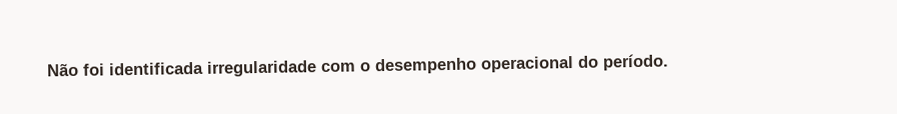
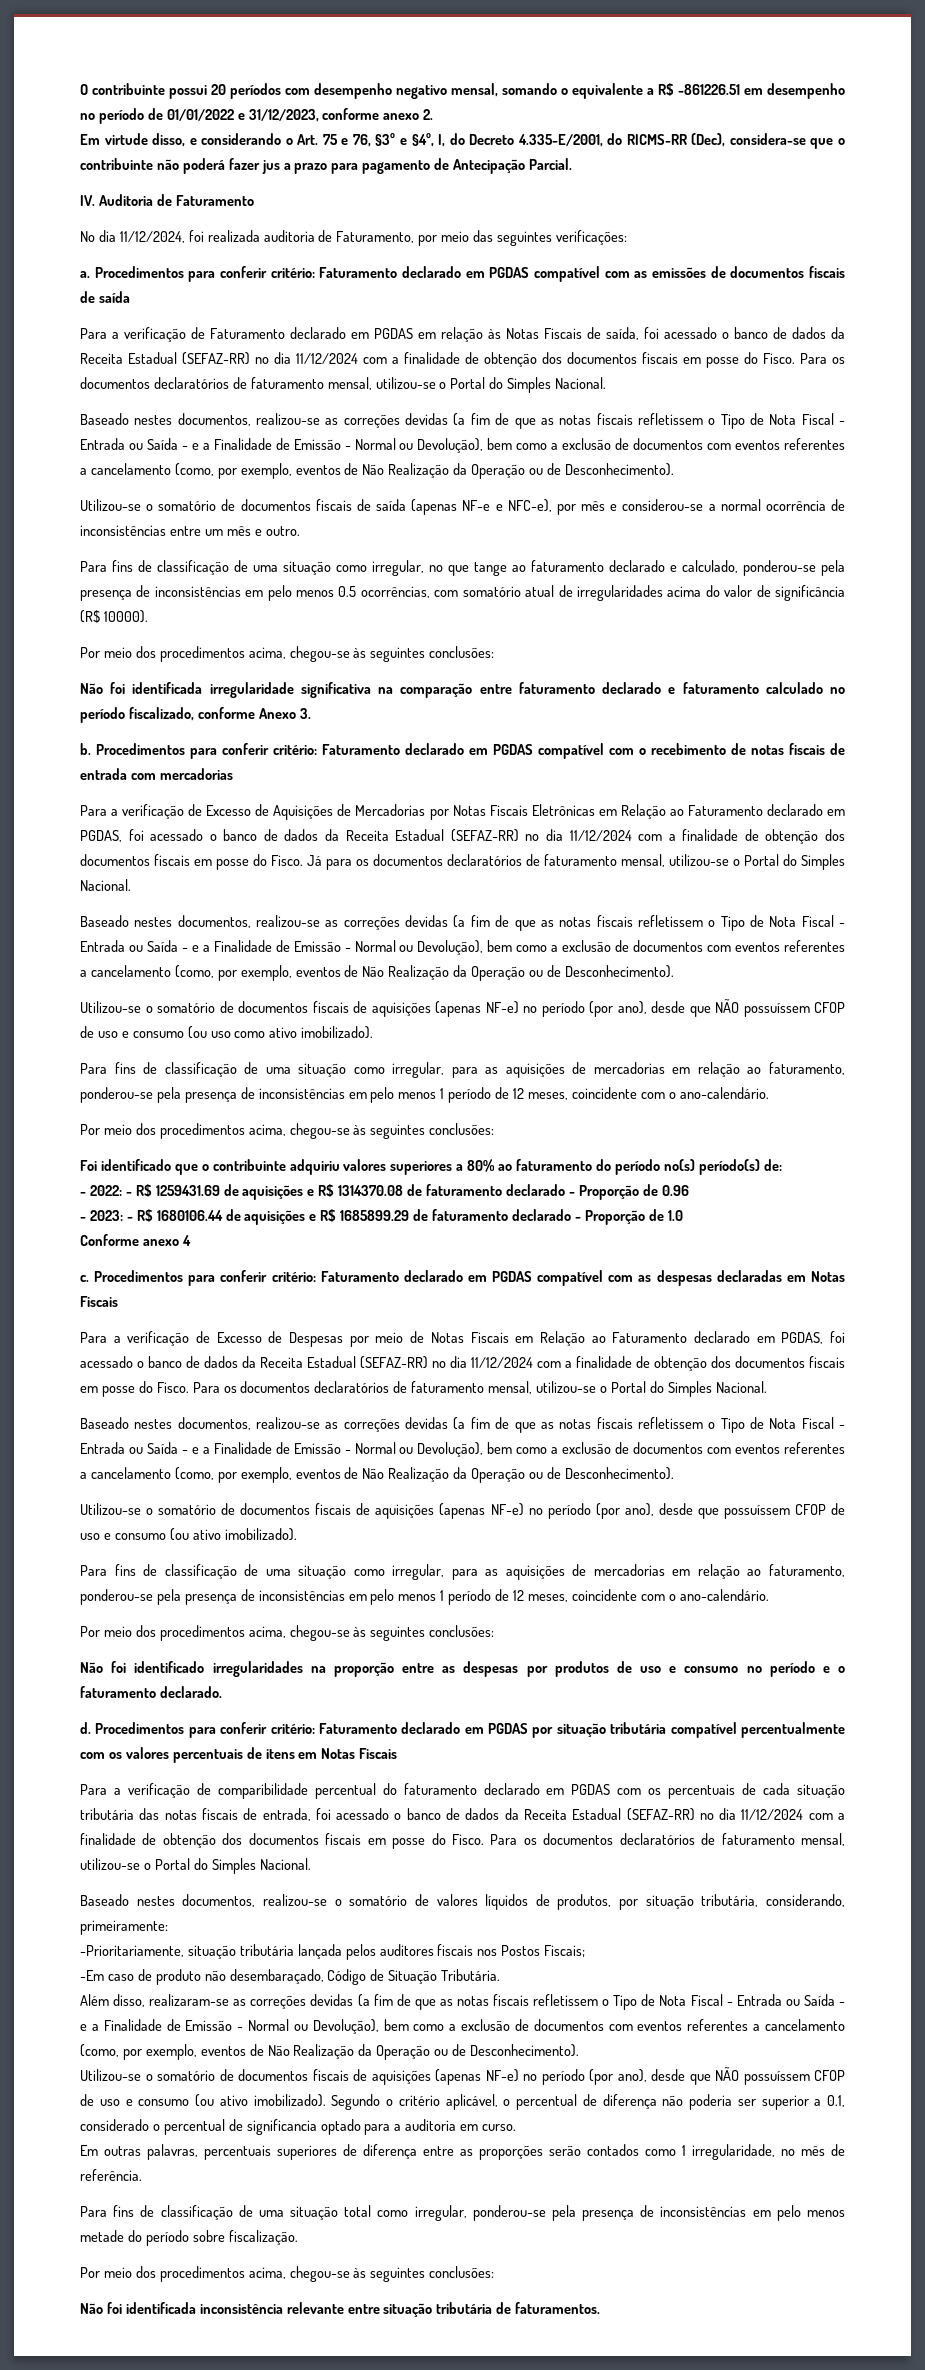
[47,53,669,77] Não foi identificada irregularidade com o desempenho operacional do período. -> [80,83,845,99] [80,108,434,124] [80,133,845,149] [80,158,573,174] [80,194,254,206] [80,230,627,246] [80,266,845,282] [80,291,130,303] [80,327,845,342] [80,352,845,368] [80,377,607,393] [80,413,846,429] [80,438,846,453] [80,463,674,479] [80,499,845,515] [80,525,300,536] [80,560,845,576] [80,585,845,601] [80,610,148,623] [80,646,495,662] [80,682,846,698] [80,707,311,723] [80,743,845,759] [80,768,233,780] [80,804,845,820] [80,829,845,844] [80,854,845,870] [80,879,131,891] [80,915,846,931] [80,940,846,955] [80,965,674,981] [80,999,845,1017] [80,1026,374,1039] [80,1062,845,1078] [80,1087,769,1103] [80,1123,495,1139] [80,1159,782,1175] [80,1184,689,1200] [80,1209,683,1225] [80,1234,191,1246] [80,1270,845,1286] [80,1296,118,1307] [80,1331,845,1347] [80,1356,845,1371] [80,1381,767,1397] [80,1417,846,1433] [80,1442,846,1457] [80,1467,674,1483] [80,1503,845,1519] [80,1528,297,1541] [80,1564,845,1580] [80,1589,769,1605] [80,1625,495,1641] [80,1661,845,1677] [80,1686,222,1698] [80,1722,845,1738] [80,1747,398,1763] [80,1783,845,1799] [80,1808,845,1821] [80,1833,845,1849] [80,1858,311,1874] [80,1894,845,1910] [80,1920,168,1935] [80,1944,586,1960] [80,1969,501,1985] [80,1994,845,2010] [80,2019,846,2034] [80,2044,580,2060] [80,2067,845,2085] [80,2094,845,2110] [80,2119,517,2135] [80,2144,845,2160] [80,2169,142,2181] [80,2205,845,2221] [80,2230,298,2246] [80,2266,495,2282] [80,2302,601,2317] O contribuinte possui 20 períodos com desempenho negativo mensal, somando o equivalente a R$ -861226.51 em desempenho no período de 01/01/2022 e 31/12/2023, conforme anexo 2. // Em virtude disso, e considerando o Art. 75 e 76, §3º e §4º, I, do Decreto 4.335-E/2001, do RICMS-RR (Dec), considera-se que o contribuinte não poderá fazer jus a prazo para pagamento de Antecipação Parcial. // IV. Auditoria de Faturamento // No dia 11/12/2024, foi realizada auditoria de Faturamento, por meio das seguintes verificações: // a. Procedimentos para conferir critério: Faturamento declarado em PGDAS compatível com as emissões de documentos fiscais de saída // Para a verificação de Faturamento declarado em PGDAS em relação às Notas Fiscais de saída, foi acessado o banco de dados da Receita Estadual (SEFAZ-RR) no dia 11/12/2024 com a finalidade de obtenção dos documentos fiscais em posse do Fisco. Para os documentos declaratórios de faturamento mensal, utilizou-se o Portal do Simples Nacional. // Baseado nestes documentos, realizou-se as correções devidas (a fim de que as notas fiscais refletissem o Tipo de Nota Fiscal - Entrada ou Saída - e a Finalidade de Emissão - Normal ou Devolução), bem como a exclusão de documentos com eventos referentes a cancelamento (como, por exemplo, eventos de Não Realização da Operação ou de Desconhecimento). // Utilizou-se o somatório de documentos fiscais de saída (apenas NF-e e NFC-e), por mês e considerou-se a normal ocorrência de inconsistências entre um mês e outro. // Para fins de classificação de uma situação como irregular, no que tange ao faturamento declarado e calculado, ponderou-se pela presença de inconsistências em pelo menos 0.5 ocorrências, com somatório atual de irregularidades acima do valor de significância (R$ 10000). // Por meio dos procedimentos acima, chegou-se às seguintes conclusões: // Não foi identificada irregularidade significativa na comparação entre faturamento declarado e faturamento calculado no período fiscalizado, conforme Anexo 3. // b. Procedimentos para conferir critério: Faturamento declarado em PGDAS compatível com o recebimento de notas fiscais de entrada com mercadorias // Para a verificação de Excesso de Aquisições de Mercadorias por Notas Fiscais Eletrônicas em Relação ao Faturamento declarado em PGDAS, foi acessado o banco de dados da Receita Estadual (SEFAZ-RR) no dia 11/12/2024 com a finalidade de obtenção dos documentos fiscais em posse do Fisco. Já para os documentos declaratórios de faturamento mensal, utilizou-se o Portal do Simples Nacional. // Baseado nestes documentos, realizou-se as correções devidas (a fim de que as notas fiscais refletissem o Tipo de Nota Fiscal - Entrada ou Saída - e a Finalidade de Emissão - Normal ou Devolução), bem como a exclusão de documentos com eventos referentes a cancelamento (como, por exemplo, eventos de Não Realização da Operação ou de Desconhecimento). // Utilizou-se o somatório de documentos fiscais de aquisições (apenas NF-e) no período (por ano), desde que NÃO possuíssem CFOP de uso e consumo (ou uso como ativo imobilizado). // Para fins de classificação de uma situação como irregular, para as aquisições de mercadorias em relação ao faturamento, ponderou-se pela presença de inconsistências em pelo menos 1 período de 12 meses, coincidente com o ano-calendário. // Por meio dos procedimentos acima, chegou-se às seguintes conclusões: // Foi identificado que o contribuinte adquiriu valores superiores a 80% ao faturamento do período no(s) período(s) de: // - 2022: - R$ 1259431.69 de aquisições e R$ 1314370.08 de faturamento declarado - Proporção de 0.96 // - 2023: - R$ 1680106.44 de aquisições e R$ 1685899.29 de faturamento declarado - Proporção de 1.0 // Conforme anexo 4 // c. Procedimentos para conferir critério: Faturamento declarado em PGDAS compatível com as despesas declaradas em Notas Fiscais // Para a verificação de Excesso de Despesas por meio de Notas Fiscais em Relação ao Faturamento declarado em PGDAS, foi acessado o banco de dados da Receita Estadual (SEFAZ-RR) no dia 11/12/2024 com a finalidade de obtenção dos documentos fiscais em posse do Fisco. Para os documentos declaratórios de faturamento mensal, utilizou-se o Portal do Simples Nacional. // Baseado nestes documentos, realizou-se as correções devidas (a fim de que as notas fiscais refletissem o Tipo de Nota Fiscal - Entrada ou Saída - e a Finalidade de Emissão - Normal ou Devolução), bem como a exclusão de documentos com eventos referentes a cancelamento (como, por exemplo, eventos de Não Realização da Operação ou de Desconhecimento). // Utilizou-se o somatório de documentos fiscais de aquisições (apenas NF-e) no período (por ano), desde que possuíssem CFOP de uso e consumo (ou ativo imobilizado). // Para fins de classificação de uma situação como irregular, para as aquisições de mercadorias em relação ao faturamento, ponderou-se pela presença de inconsistências em pelo menos 1 período de 12 meses, coincidente com o ano-calendário. // Por meio dos procedimentos acima, chegou-se às seguintes conclusões: // Não foi identificado irregularidades na proporção entre as despesas por produtos de uso e consumo no período e o faturamento declarado. // d. Procedimentos para conferir critério: Faturamento declarado em PGDAS por situação tributária compatível percentualmente com os valores percentuais de itens em Notas Fiscais // Para a verificação de comparibilidade percentual do faturamento declarado em PGDAS com os percentuais de cada situação tributária das notas fiscais de entrada, foi acessado o banco de dados da Receita Estadual (SEFAZ-RR) no dia 11/12/2024 com a finalidade de obtenção dos documentos fiscais em posse do Fisco. Para os documentos declaratórios de faturamento mensal, utilizou-se o Portal do Simples Nacional. // Baseado nestes documentos, realizou-se o somatório de valores líquidos de produtos, por situação tributária, considerando, primeiramente: // -Prioritariamente, situação tributária lançada pelos auditores fiscais nos Postos Fiscais; // -Em caso de produto não desembaraçado, Código de Situação Tributária. // Além disso, realizaram-se as correções devidas (a fim de que as notas fiscais refletissem o Tipo de Nota Fiscal - Entrada ou Saída - e a Finalidade de Emissão - Normal ou Devolução), bem como a exclusão de documentos com eventos referentes a cancelamento (como, por exemplo, eventos de Não Realização da Operação ou de Desconhecimento). // Utilizou-se o somatório de documentos fiscais de aquisições (apenas NF-e) no período (por ano), desde que NÃO possuíssem CFOP de uso e consumo (ou ativo imobilizado). Segundo o critério aplicável, o percentual de diferença não poderia ser superior a 0.1, considerado o percentual de significancia optado para a auditoria em curso. // Em outras palavras, percentuais superiores de diferença entre as proporções serão contados como 1 irregularidade, no mês de referência. // Para fins de classificação de uma situação total como irregular, ponderou-se pela presença de inconsistências em pelo menos metade do período sobre fiscalização. // Por meio dos procedimentos acima, chegou-se às seguintes conclusões: // Não foi identificada inconsistência relevante entre situação tributária de faturamentos.

